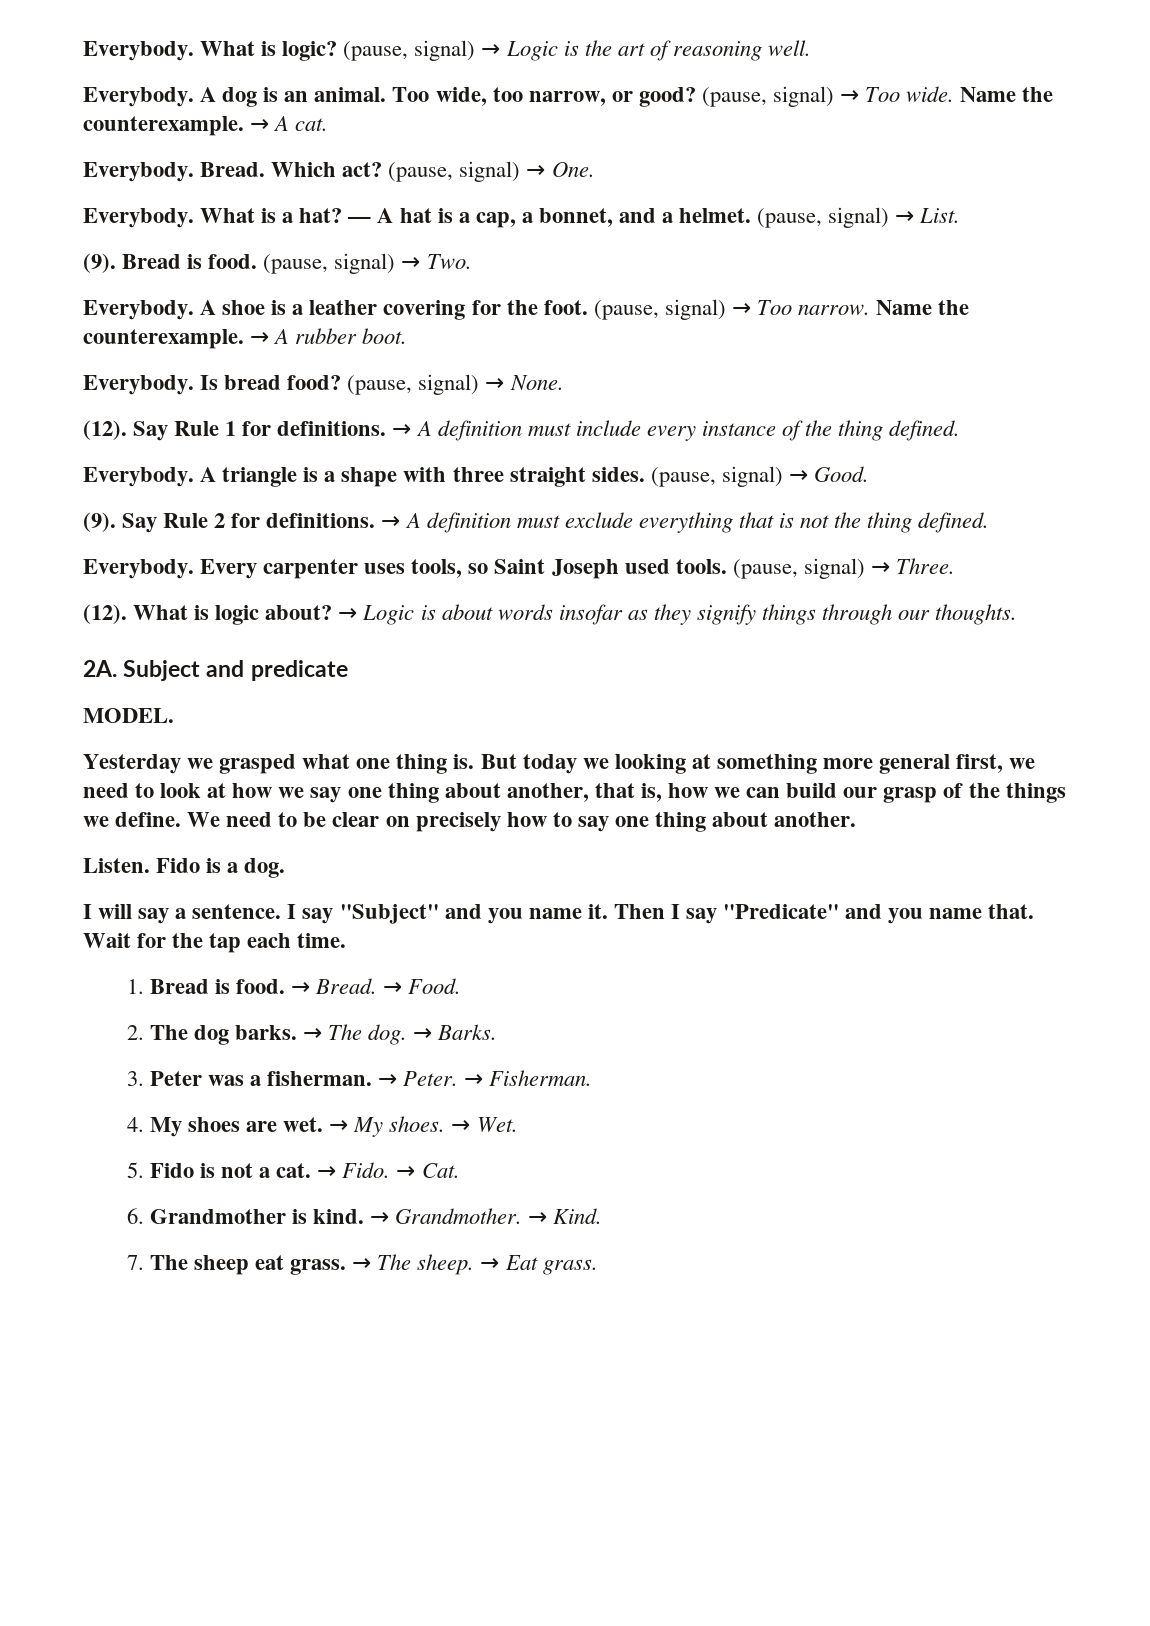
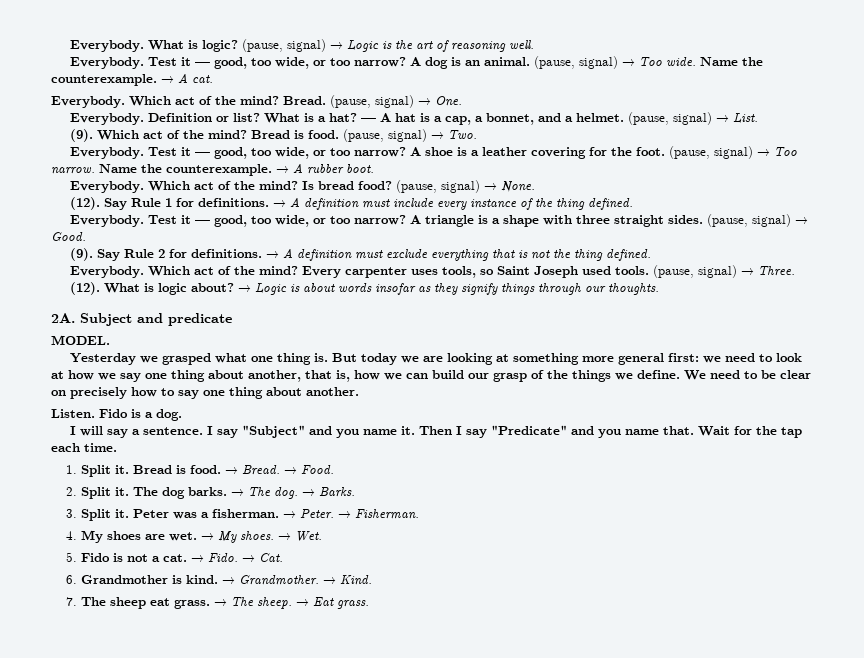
(194, 97) none -> [147,57,406,69] Test it — good, too wide, or too narrow?
[392,87,696,107] Too wide, too narrow, or good? -> (530, 61) none
[200,162,383,177] Bread. Which act? -> [129,96,326,106] Which act of the mind? Bread.
(194, 218) none -> [147,113,260,122] Definition or list?
(116, 263) none -> [96,130,247,140] Which act of the mind?
(194, 310) none -> [147,147,406,159] Test it — good, too wide, or too narrow?
(194, 385) none -> [147,181,298,191] Which act of the mind?
(194, 477) none -> [147,215,406,227] Test it — good, too wide, or too narrow?
(194, 569) none -> [147,266,298,276] Which act of the mind?
(609, 763) none -> [422,356,443,362] are
[956,754,1004,773] first, -> [667,353,699,362] first:
(144, 986) none -> [81,465,130,477] Split it.
(144, 1032) none -> [81,487,130,499] Split it.
(144, 1078) none -> [81,509,130,521] Split it.

